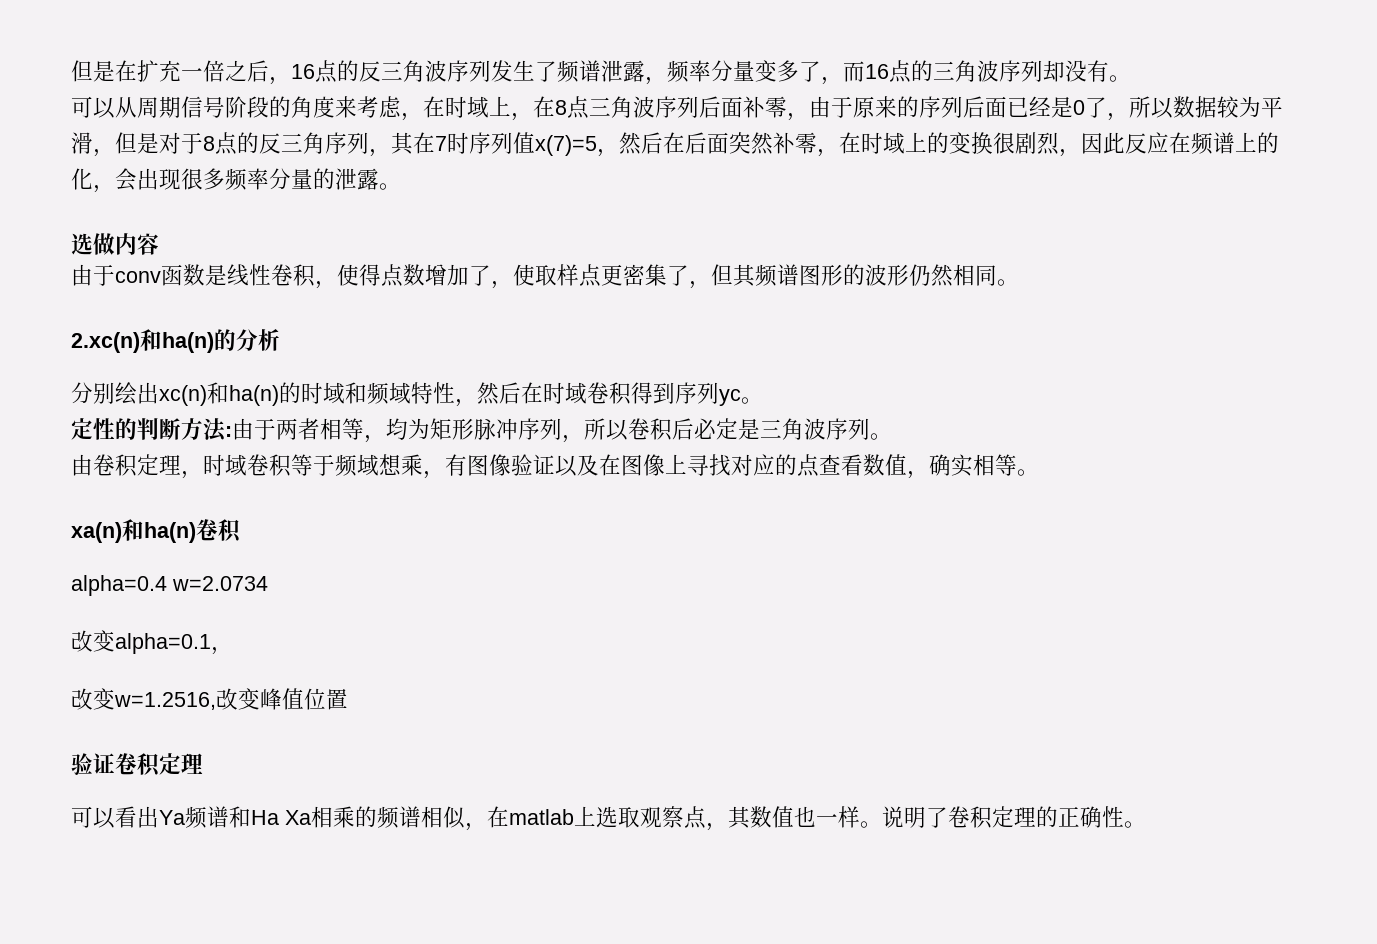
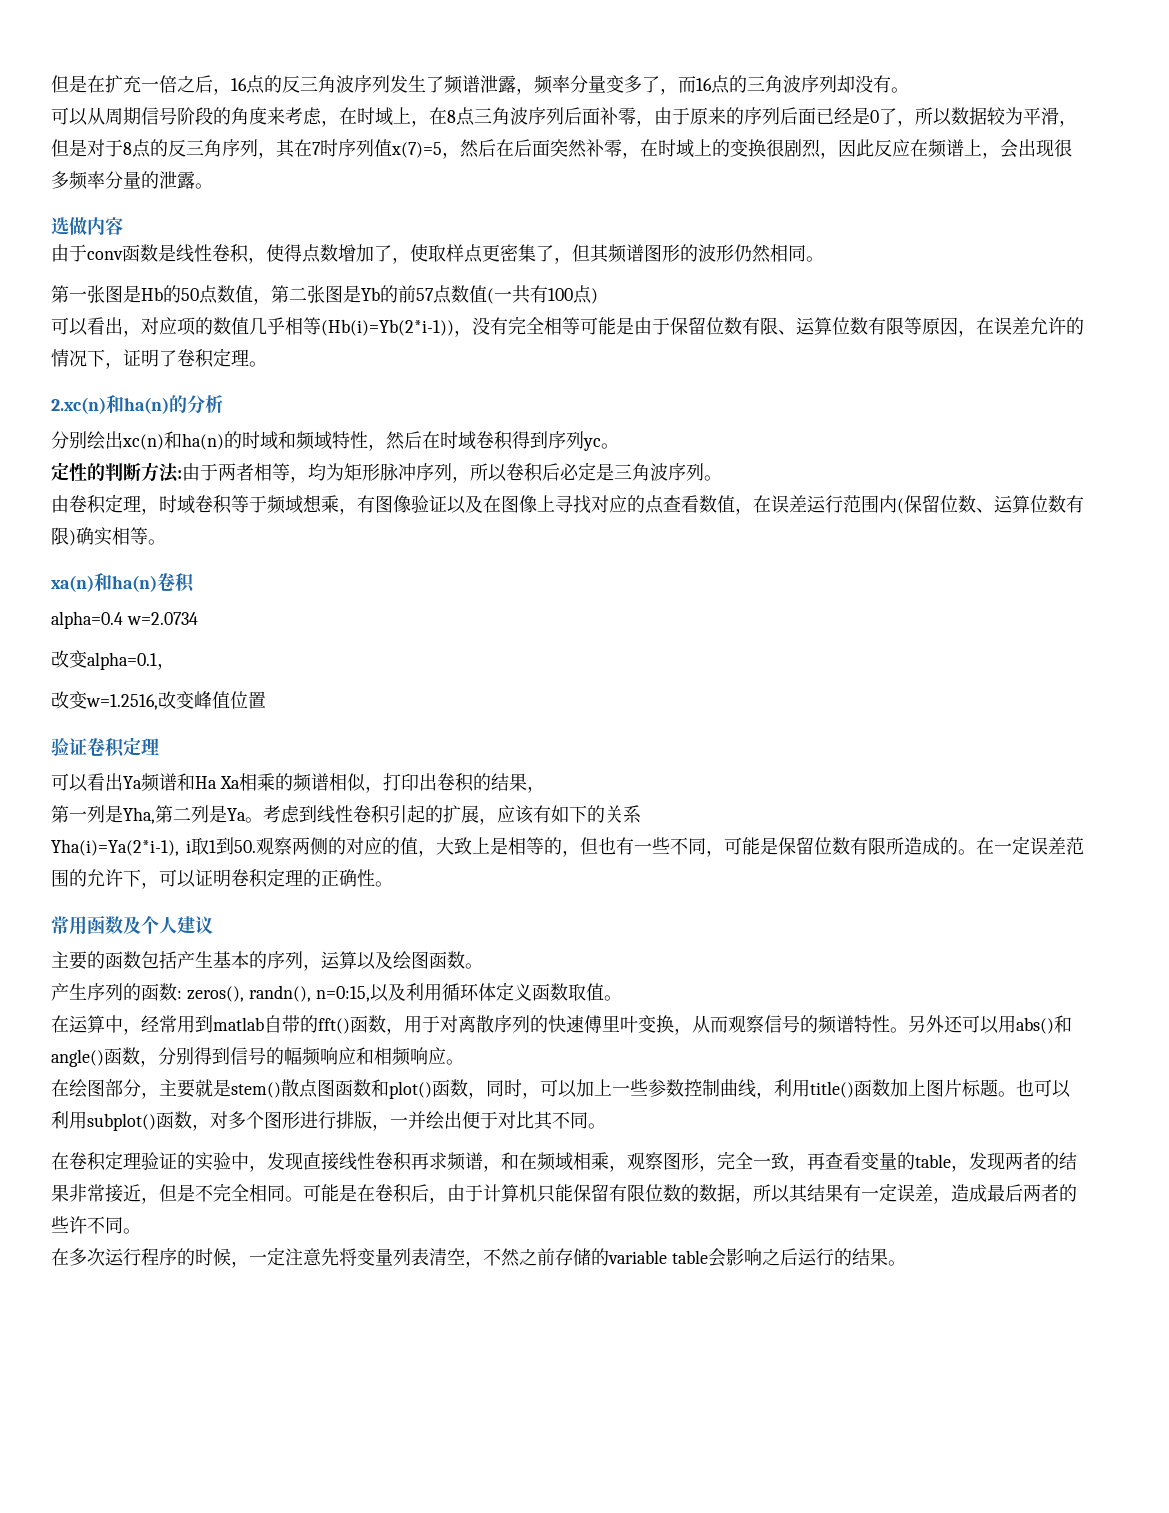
[1257,132,1279,153] [71,168,93,190] 的化 -> (982, 147) none
(1019, 282) none -> [51,285,598,305] [51,316,1084,337] [51,348,267,369] // 第一张图是Hb的50点数值，第二张图是Yb的前57点数值(一共有100点) // 可以看出，对应项的数值几乎相等(Hb(i)=Yb(2*i-1))，没有完全相等可能是由于保留位数有限、运算位数有限等原因，在误差允许的情况下，证明了卷积定理。
(929, 475) none -> [753,495,1084,514] [51,527,76,546] 在误差运行范围内(保留位数、运算位数有限)
[487,806,948,831] 在matlab上选取观察点，其数值也一样。说明了 -> [382,773,545,793] [51,805,641,825] [51,836,1084,857] [51,869,231,889] 打印出卷积的结果， // 第一列是Yha,第二列是Ya。考虑到线性卷积引起的扩展，应该有如下的关系 // Yha(i)=Ya(2*i-1), i取1到50.观察两侧的对应的值，大致上是相等的，但也有一些不同，可能是保留位数有限所造成的。在一定误差范围的允许下，可以证明
(1146, 824) none -> [51,915,213,935] [51,951,483,971] [51,982,622,1002] [51,1015,1072,1035] [51,1047,464,1067] [51,1079,1071,1099] [51,1111,606,1131] [51,1151,1077,1172] [51,1183,1077,1204] [51,1216,141,1234] [51,1247,906,1268] // 常用函数及个人建议 // 主要的函数包括产生基本的序列，运算以及绘图函数。 // 产生序列的函数: zeros(), randn(), n=0:15,以及利用循环体定义函数取值。 // 在运算中，经常用到matlab自带的fft()函数，用于对离散序列的快速傅里叶变换，从而观察信号的频谱特性。另外还可以用abs()和angle()函数，分别得到信号的幅频响应和相频响应。 // 在绘图部分，主要就是stem()散点图函数和plot()函数，同时，可以加上一些参数控制曲线，利用title()函数加上图片标题。也可以利用subplot()函数，对多个图形进行排版，一并绘出便于对比其不同。 // 在卷积定理验证的实验中，发现直接线性卷积再求频谱，和在频域相乘，观察图形，完全一致，再查看变量的table，发现两者的结果非常接近，但是不完全相同。可能是在卷积后，由于计算机只能保留有限位数的数据，所以其结果有一定误差，造成最后两者的些许不同。 // 在多次运行程序的时候，一定注意先将变量列表清空，不然之前存储的variable table会影响之后运行的结果。

